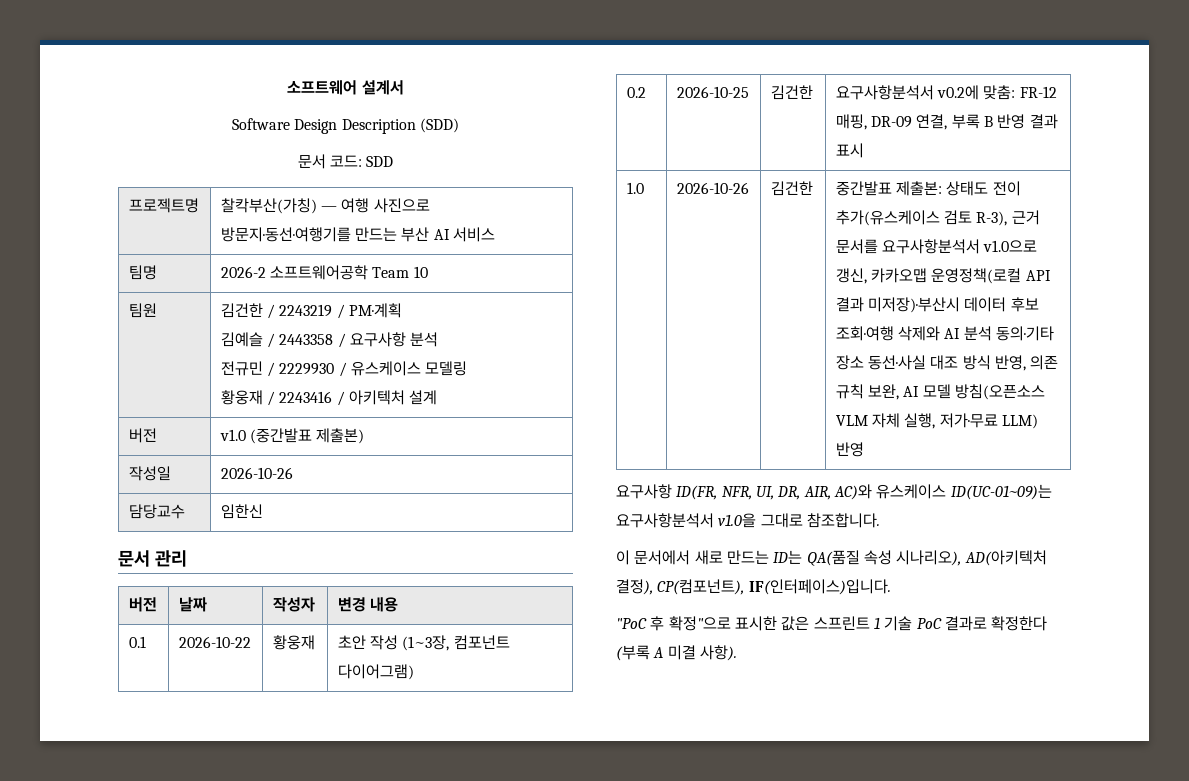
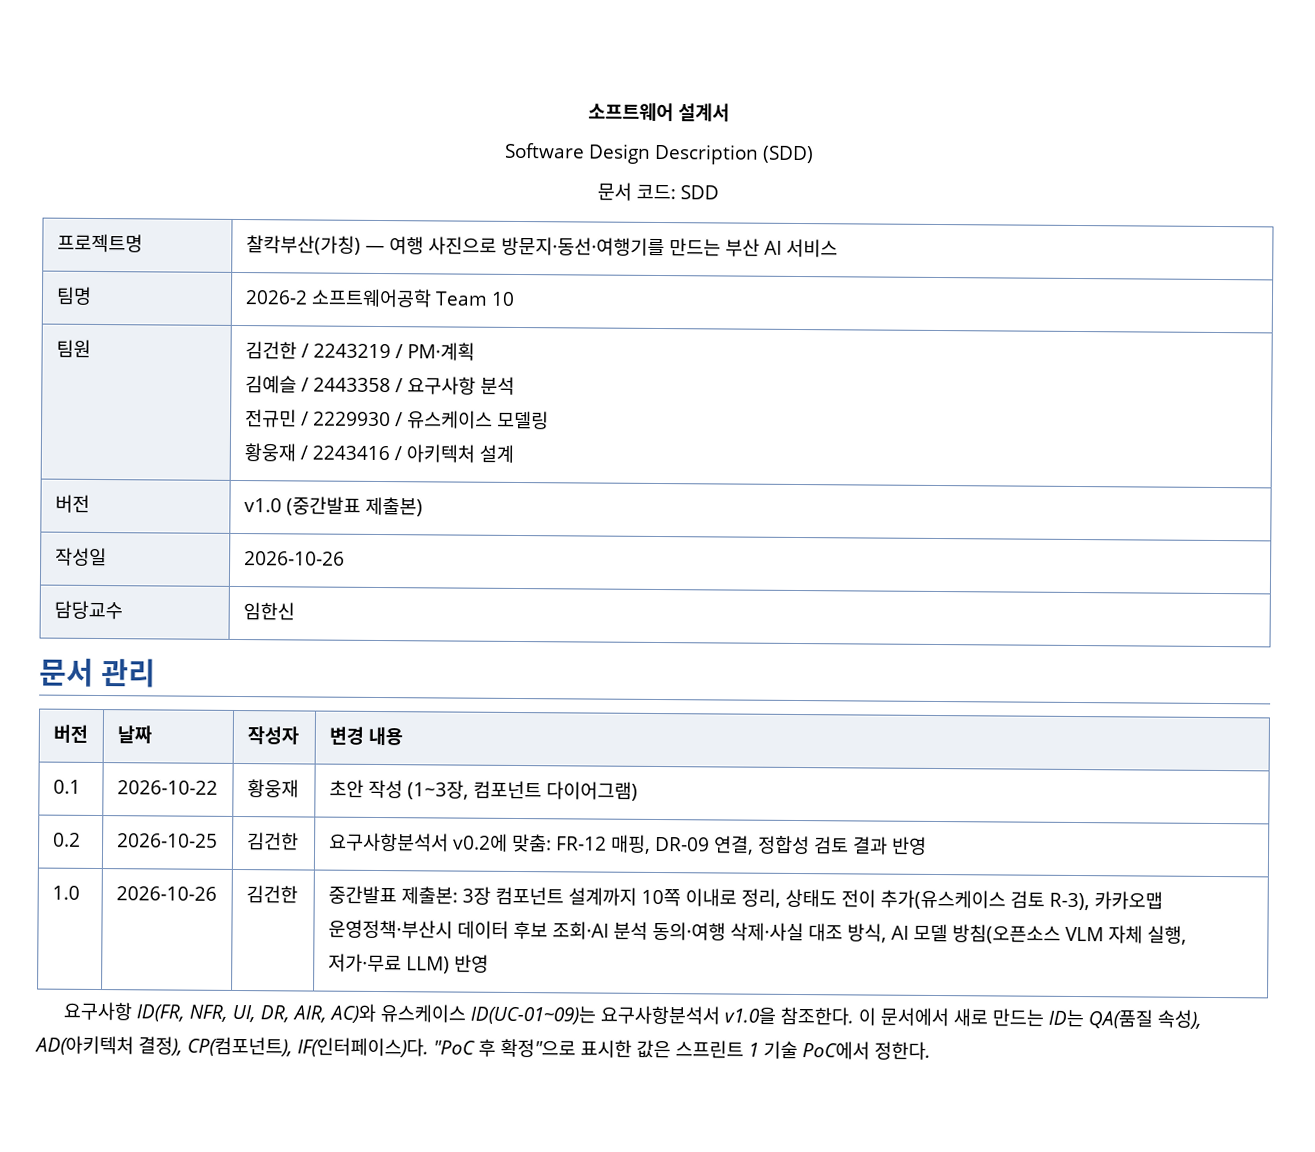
[951,114,1058,129] [835,143,864,158] 부록 B 반영 결과 표시 -> [757,835,927,855] 정합성 검토 결과 반영
(943, 188) none -> [461,886,781,908] 3장 컴포넌트 설계까지 10쪽 이내로 정리,
[1011,210,1040,225] [835,239,1038,254] [835,268,1051,284] [835,297,1039,313] [835,326,1054,341] [835,355,1059,371] [835,384,900,400] 근거 문서를 요구사항분석서 v1.0으로 갱신, 카카오맵 운영정책(로컬 API 결과 미저장)·부산시 데이터 후보 조회·여행 삭제와 AI 분석 동의·기타 장소 동선·사실 대조 방식 반영, 의존 규칙 보완, -> [1093,891,1163,910] [327,919,887,943] 카카오맵 운영정책·부산시 데이터 후보 조회·AI 분석 동의·여행 삭제·사실 대조 방식,
[760,513,880,528] 그대로 참조합니다. // -> [780,1006,855,1026] 참조한다.
[863,550,962,566] 속성 시나리오), -> [1157,1009,1203,1029] 속성),
[748,579,891,595] IF(인터페이스)입니다. // -> [297,1037,429,1058] IF(인터페이스)다.
[916,616,1048,631] [616,645,737,661] PoC 결과로 확정한다 (부록 A 미결 사항). -> [802,1041,931,1060] PoC에서 정한다.

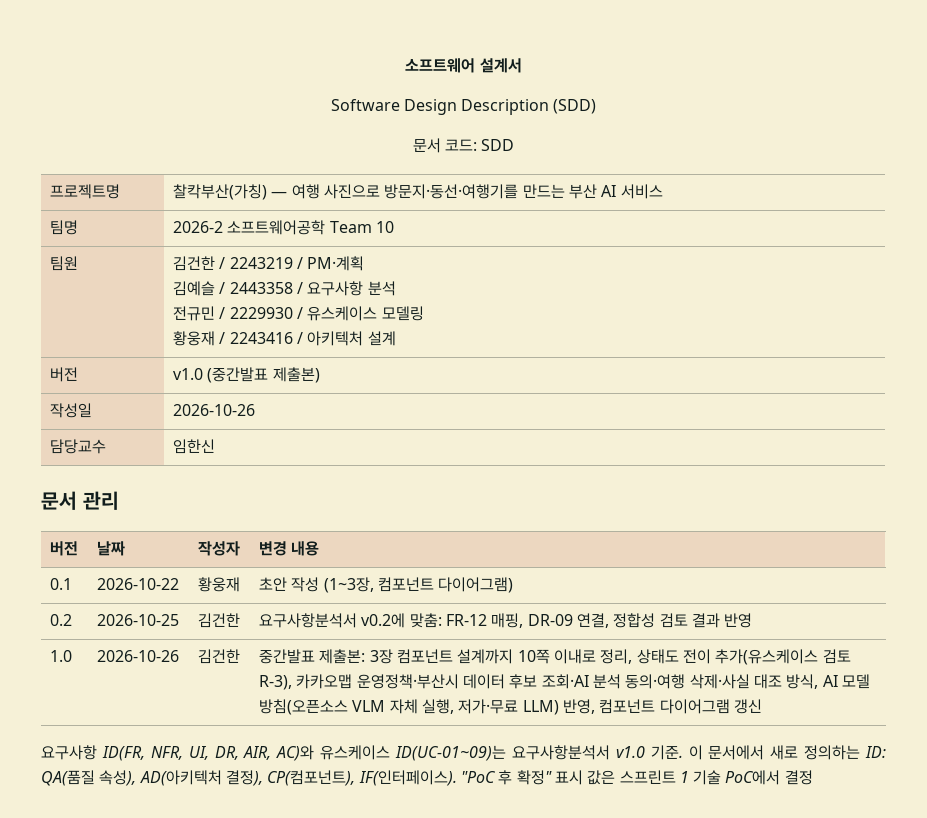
[453,954,489,973] 반영 -> [562,699,762,714] 반영, 컴포넌트 다이어그램 갱신
[724,1006,855,1026] v1.0을 참조한다. -> [615,745,683,760] v1.0 기준.
[992,1008,1085,1028] 만드는 ID는 -> [804,745,886,760] 정의하는 ID:
[297,1037,429,1058] IF(인터페이스)다. -> [358,770,457,786] IF(인터페이스).
[500,1038,632,1058] 확정"으로 표시한 -> [516,770,583,785] 확정" 표시
[874,1041,931,1060] 정한다. -> [784,770,813,785] 결정

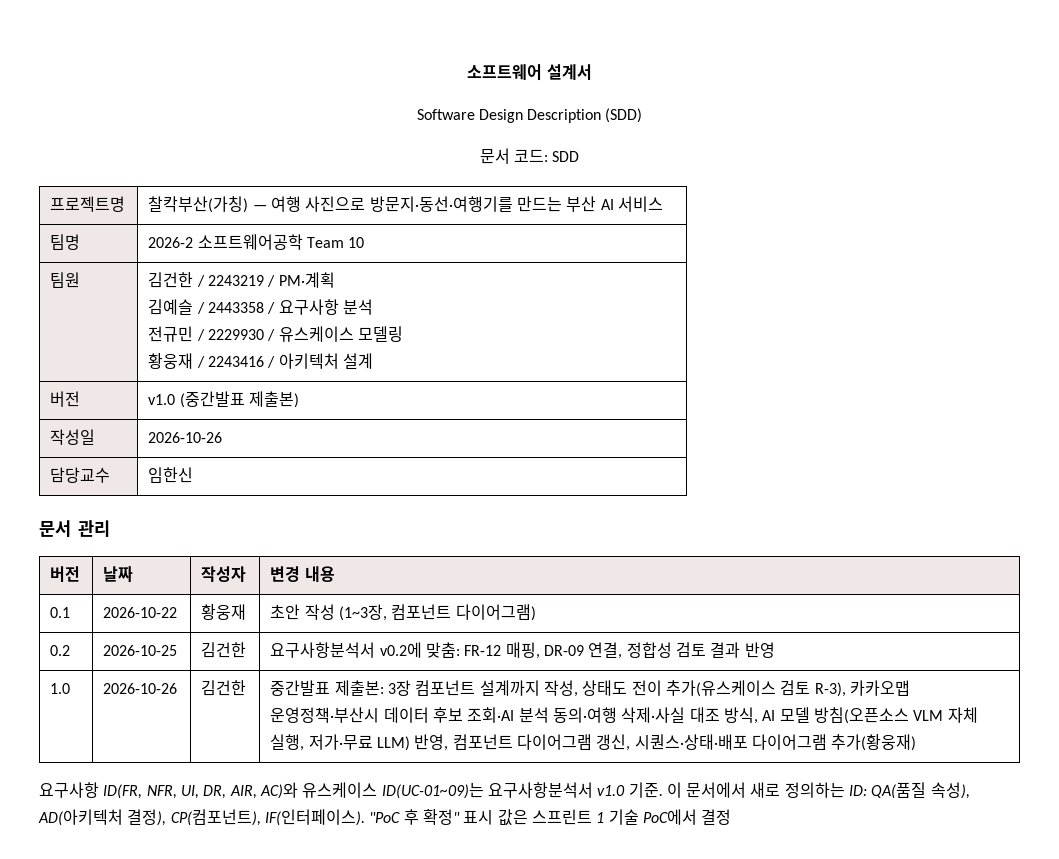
[517,649,633,664] 10쪽 이내로 정리, -> [543,680,578,697] 작성,
[733,699,762,714] 갱신 -> [596,734,917,751] 갱신, 시퀀스·상태·배포 다이어그램 추가(황웅재)

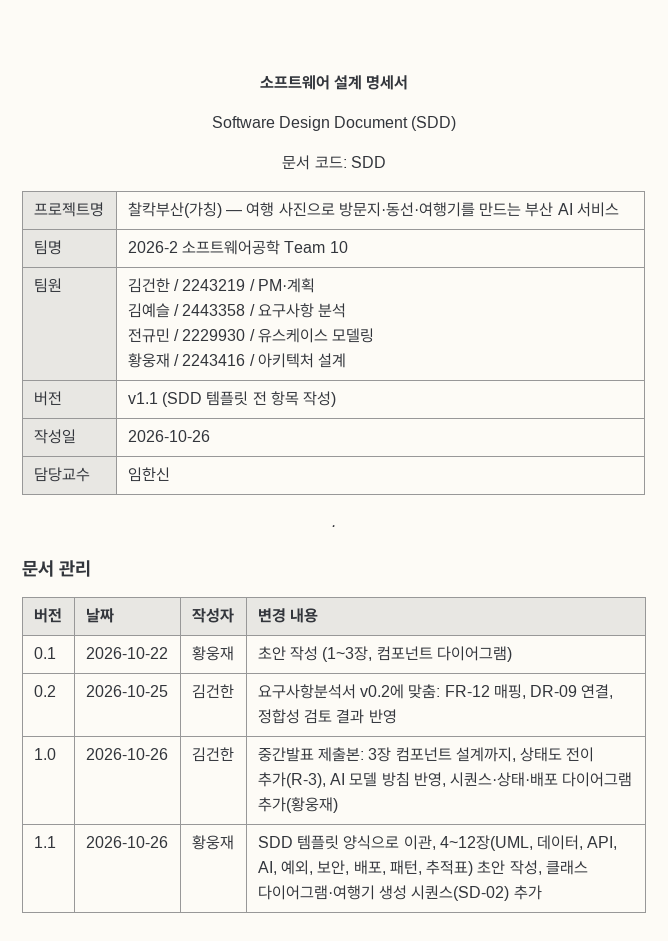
[546,64,592,80] 설계서 -> [334,75,409,90] 설계 명세서
[527,109,602,123] Description -> [334,116,409,128] Document
[148,391,300,408] v1.0 (중간발표 제출본) -> [127,391,337,407] v1.1 (SDD 템플릿 전 항목 작성)
(194, 475) none -> [332,525,336,527] // .
[479,680,910,697] [270,707,978,724] [270,734,917,751] [39,782,970,799] [38,809,732,826] 설계까지 작성, 상태도 전이 추가(유스케이스 검토 R-3), 카카오맵 운영정책·부산시 데이터 후보 조회·AI 분석 동의·여행 삭제·사실 대조 방식, AI 모델 방침(오픈소스 VLM 자체 실행, 저가·무료 LLM) 반영, 컴포넌트 다이어그램 갱신, 시퀀스·상태·배포 다이어그램 추가(황웅재) // 요구사항 ID(FR, NFR, UI, DR, AIR, AC)와 유스케이스 ID(UC-01~09)는 요구사항분석서 v1.0 기준. 이 문서에서 새로 정의하는 ID: QA(품질 속성), AD(아키텍처 결정), CP(컴포넌트), IF(인터페이스). "PoC 후 확정" 표시 값은 스프린트 1 기술 PoC에서 결정 -> [455,747,595,762] [257,772,633,788] [257,797,338,813] [33,836,56,848] [85,836,168,848] [191,835,234,850] [257,835,618,851] [257,860,589,876] [257,885,542,901] 설계까지, 상태도 전이 추가(R-3), AI 모델 방침 반영, 시퀀스·상태·배포 다이어그램 추가(황웅재) // 1.1 | 2026-10-26 | 황웅재 | SDD 템플릿 양식으로 이관, 4~12장(UML, 데이터, API, AI, 예외, 보안, 배포, 패턴, 추적표) 초안 작성, 클래스 다이어그램·여행기 생성 시퀀스(SD-02) 추가

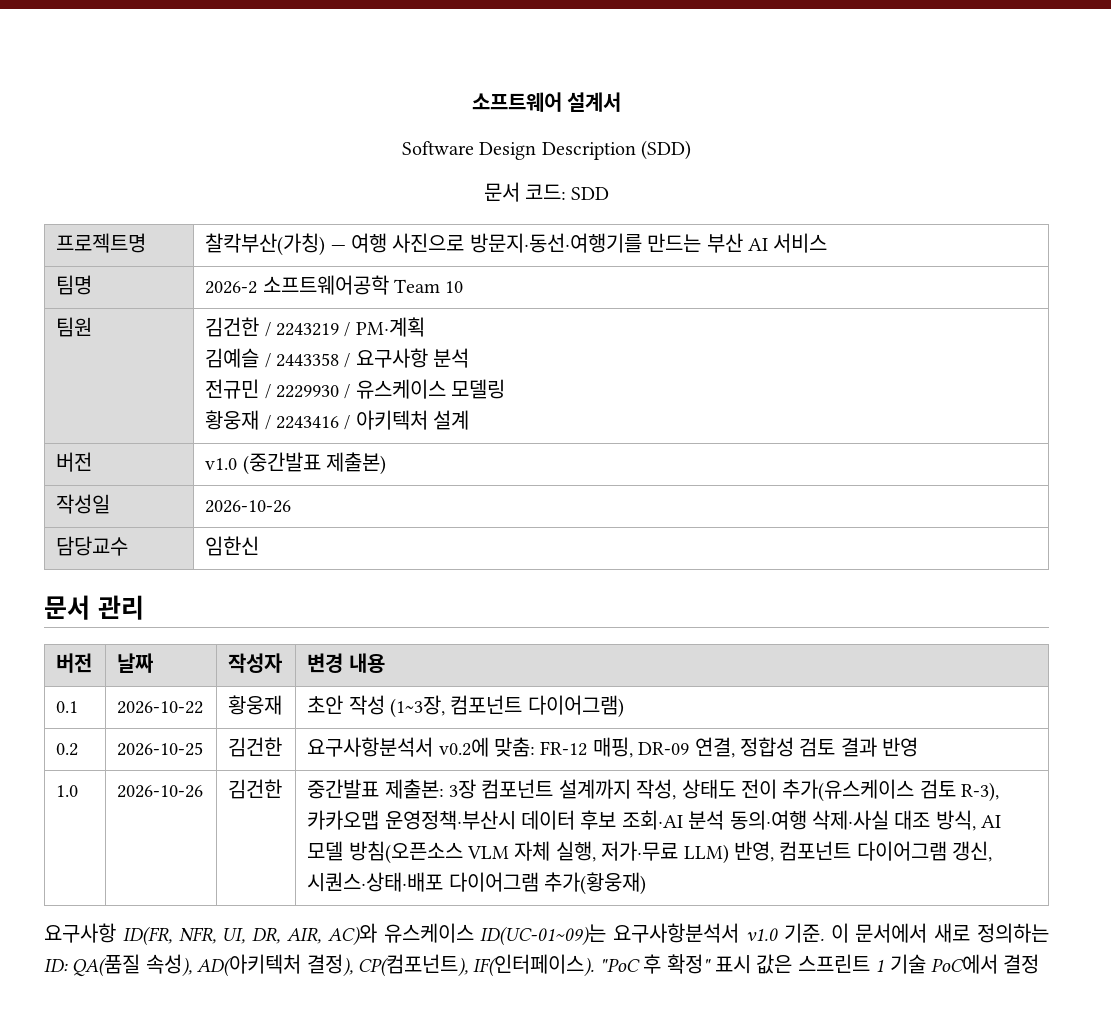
[334,75,409,90] 설계 명세서 -> [567,92,622,112] 설계서
[334,116,409,128] Document -> [541,142,636,160] Description
[127,391,337,407] v1.1 (SDD 템플릿 전 항목 작성) -> [205,452,386,475] v1.0 (중간발표 제출본)
[332,525,336,527] // . -> (260, 546) none
[455,747,595,762] [257,772,633,788] [257,797,338,813] [33,836,56,848] [85,836,168,848] [191,835,234,850] [257,835,618,851] [257,860,589,876] [257,885,542,901] 설계까지, 상태도 전이 추가(R-3), AI 모델 방침 반영, 시퀀스·상태·배포 다이어그램 추가(황웅재) // 1.1 | 2026-10-26 | 황웅재 | SDD 템플릿 양식으로 이관, 4~12장(UML, 데이터, API, AI, 예외, 보안, 배포, 패턴, 추적표) 초안 작성, 클래스 다이어그램·여행기 생성 시퀀스(SD-02) 추가 -> [558,779,1000,802] [307,810,1002,831] [307,841,993,864] [307,872,646,895] [44,923,1049,946] [44,954,1040,977] 설계까지 작성, 상태도 전이 추가(유스케이스 검토 R-3), 카카오맵 운영정책·부산시 데이터 후보 조회·AI 분석 동의·여행 삭제·사실 대조 방식, AI 모델 방침(오픈소스 VLM 자체 실행, 저가·무료 LLM) 반영, 컴포넌트 다이어그램 갱신, 시퀀스·상태·배포 다이어그램 추가(황웅재) // 요구사항 ID(FR, NFR, UI, DR, AIR, AC)와 유스케이스 ID(UC-01~09)는 요구사항분석서 v1.0 기준. 이 문서에서 새로 정의하는 ID: QA(품질 속성), AD(아키텍처 결정), CP(컴포넌트), IF(인터페이스). "PoC 후 확정" 표시 값은 스프린트 1 기술 PoC에서 결정

